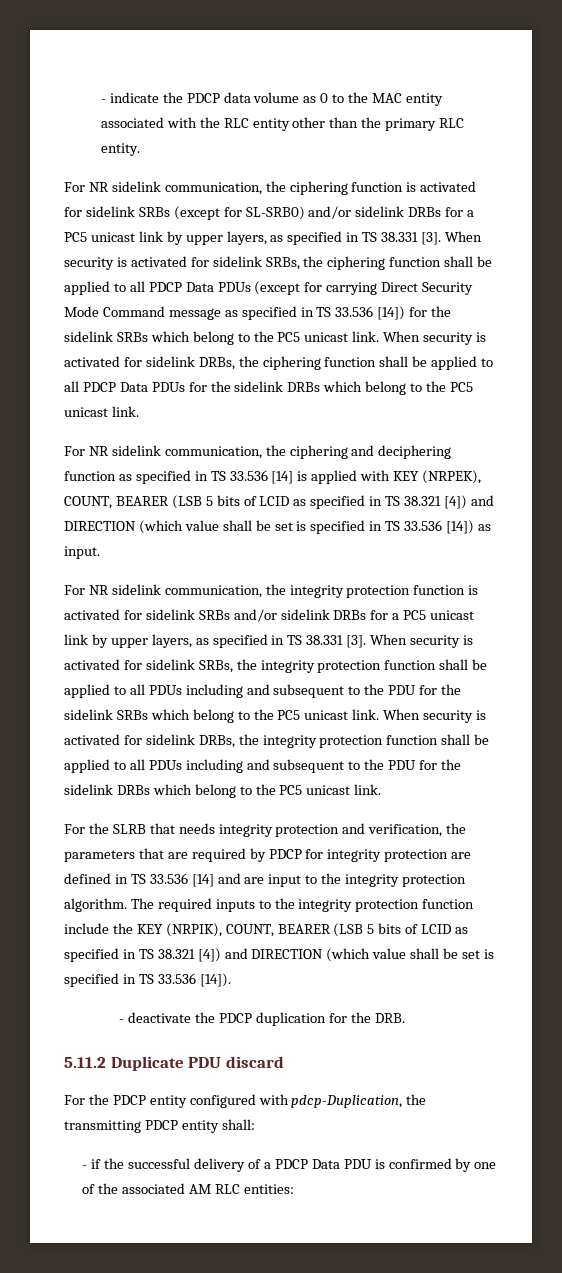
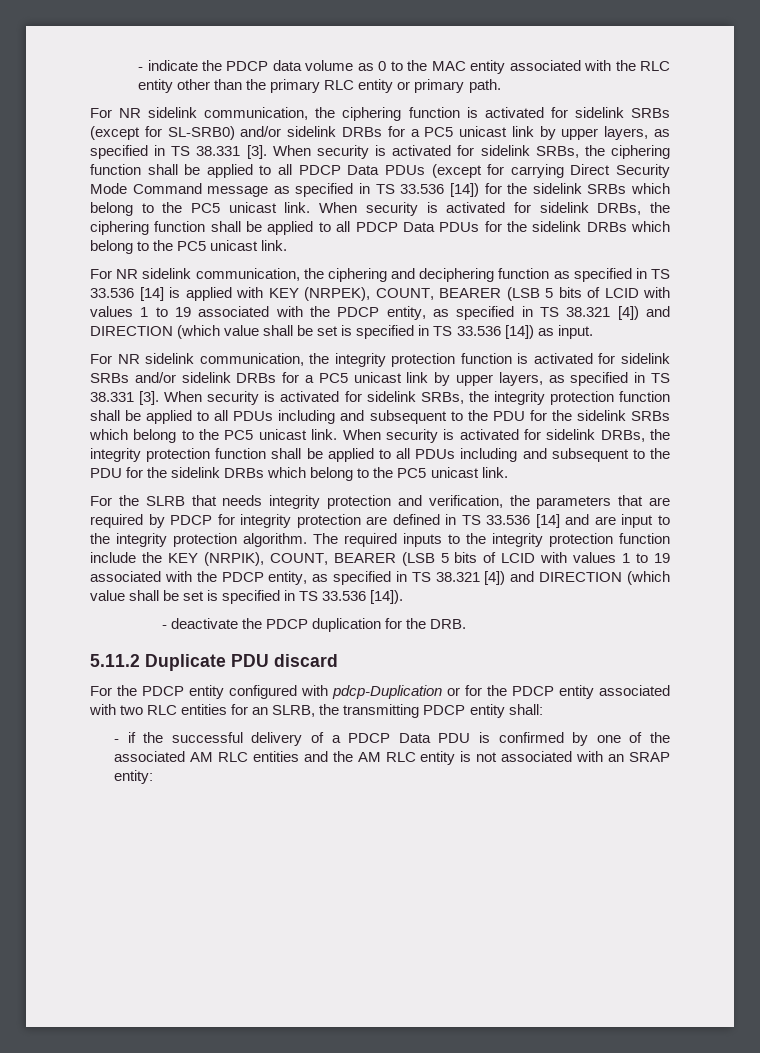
[100,143,140,156] entity. -> [358,79,501,93] entity or primary path.
(290, 501) none -> [643,287,670,298] [90,306,426,320] with values 1 to 19 associated with the PDCP entity,
(452, 929) none -> [540,552,670,563] [90,571,308,585] with values 1 to 19 associated with the PDCP entity,
[291,1095,403,1108] pdcp-Duplication, -> [332,685,670,699] [89,704,316,717] pdcp-Duplication or for the PDCP entity associated with two RLC entities for an SLRB,
[244,1184,295,1194] entities: -> [252,751,670,765] [114,770,154,784] entities and the AM RLC entity is not associated with an SRAP entity:

